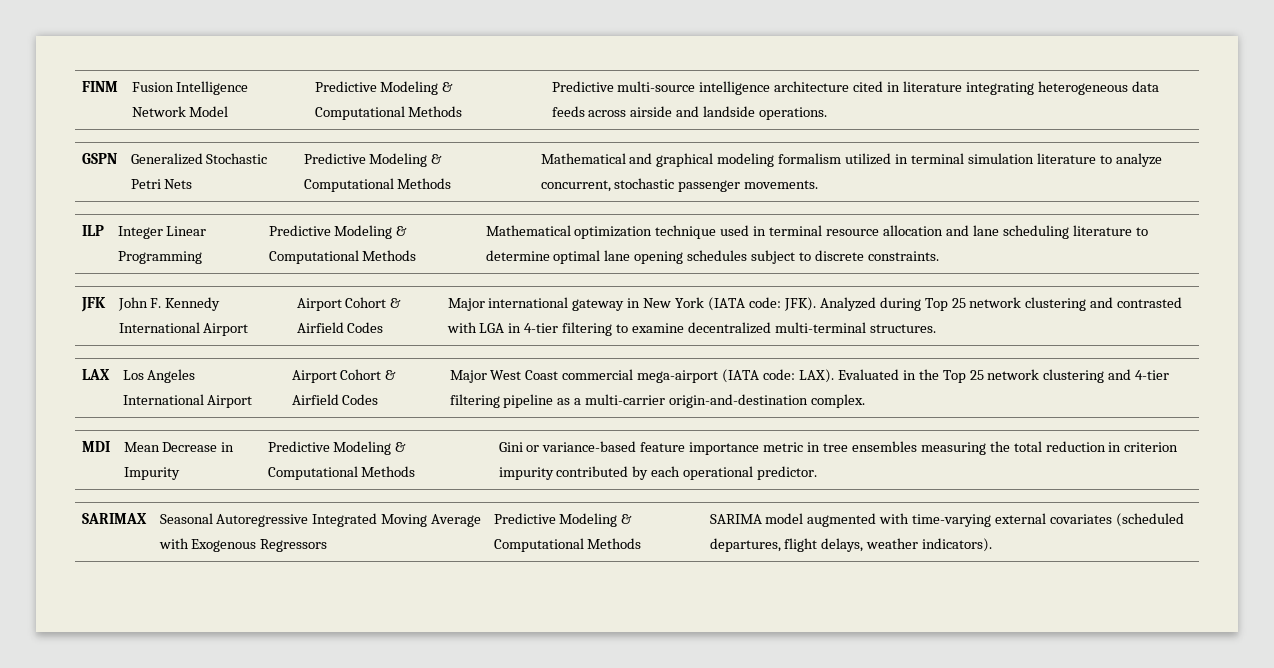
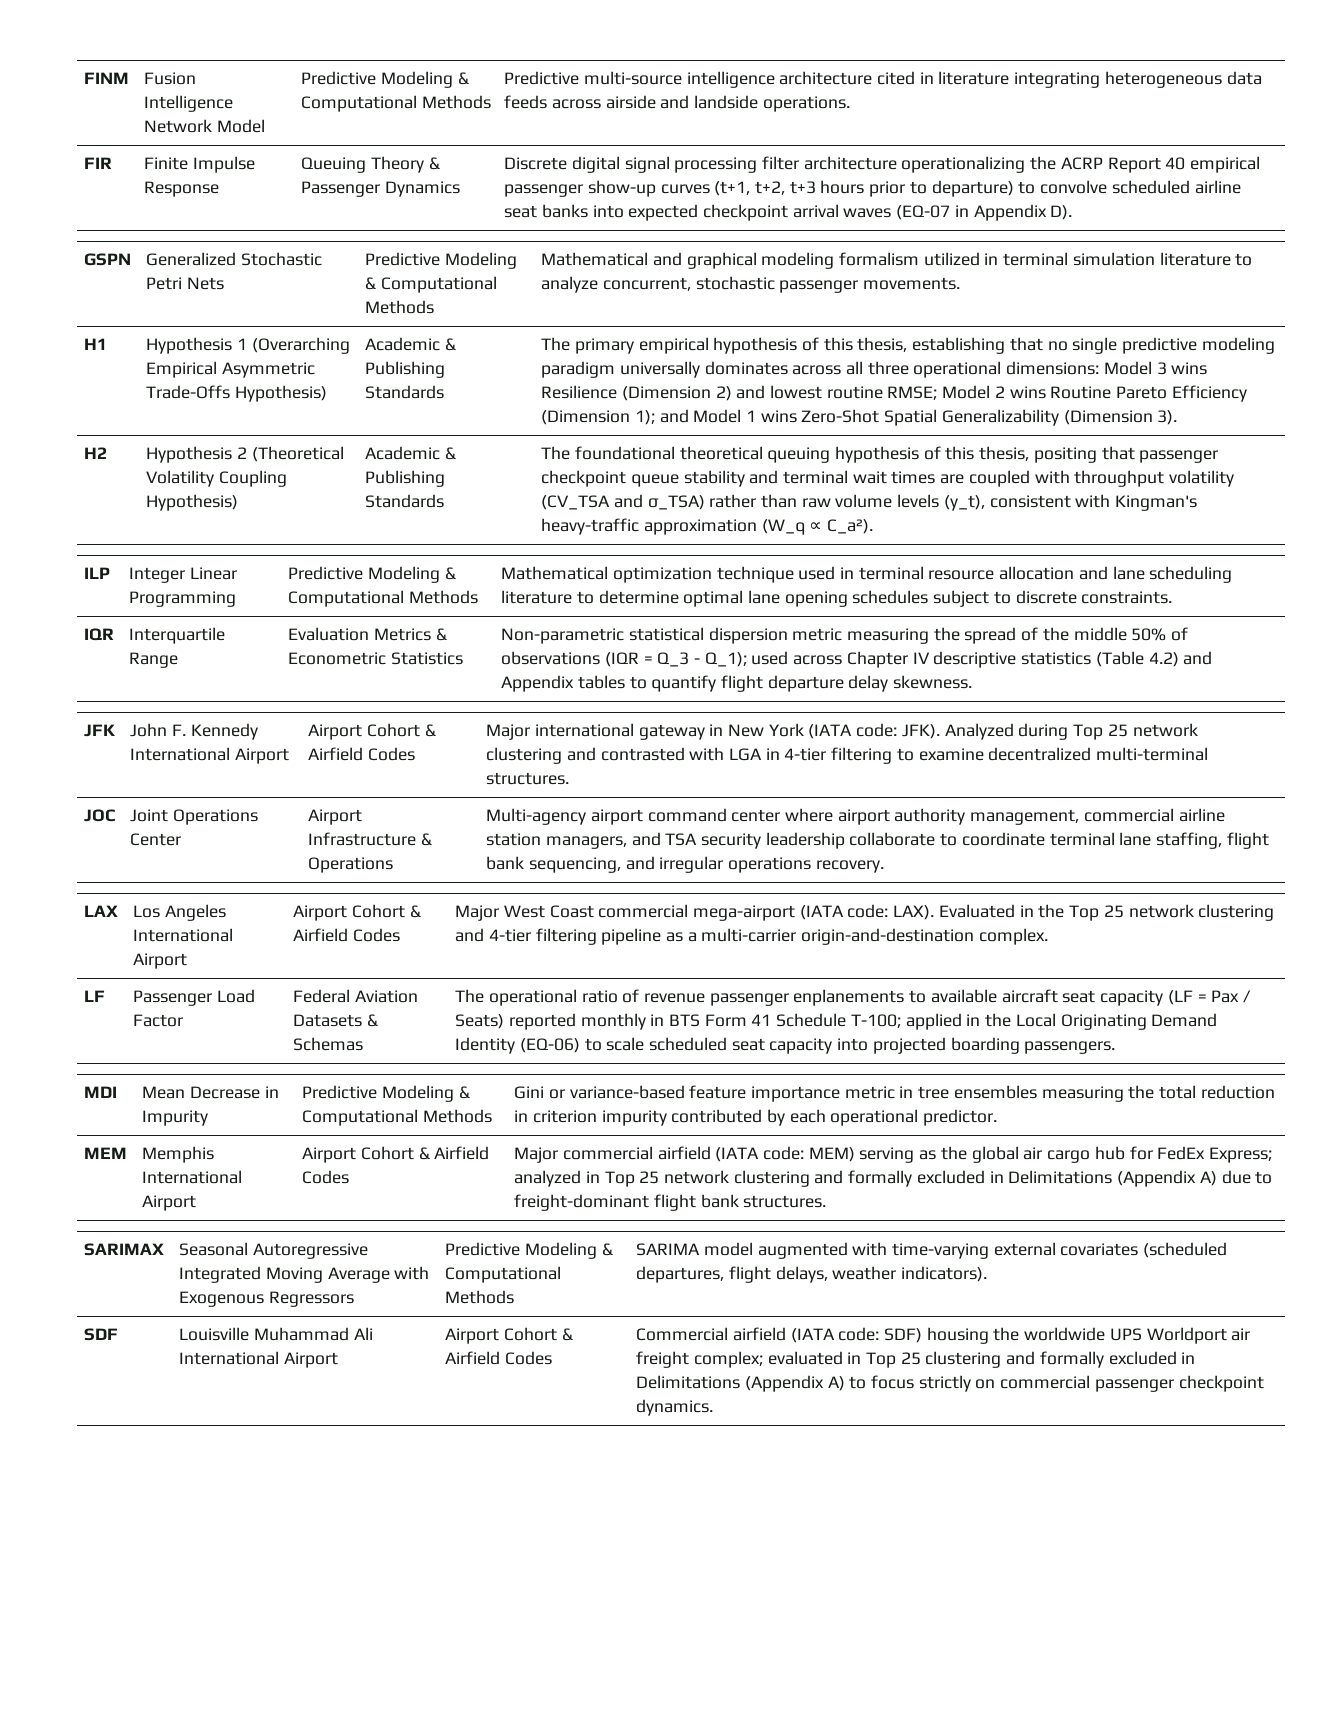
(828, 113) none -> [84,157,113,169] [144,156,255,173] [144,181,220,197] [301,156,440,173] [301,181,460,197] [504,156,1261,173] [504,180,1241,197] [504,204,1073,221] // FIR | Finite Impulse Response | Queuing Theory & Passenger Dynamics | Discrete digital signal processing filter architecture operationalizing the ACRP Report 40 empirical passenger show-up curves (t+1, t+2, t+3 hours prior to departure) to convolve scheduled airline seat banks into expected checkpoint arrival waves (EQ-07 in Appendix D).
(819, 184) none -> [84,338,108,350] [146,337,350,354] [146,361,315,378] [146,385,327,402] [365,337,456,351] [365,361,446,378] [365,385,445,399] [541,337,1275,354] [541,361,1208,378] [541,385,1247,402] [541,409,1178,426] [84,447,108,459] [146,446,344,463] [146,470,287,487] [146,494,239,511] [365,446,456,460] [365,470,446,487] [365,494,445,508] [541,446,1219,463] [541,470,1235,487] [541,494,1198,511] [541,518,874,535] // H1 | Hypothesis 1 (Overarching Empirical Asymmetric Trade-Offs Hypothesis) | Academic & Publishing Standards | The primary empirical hypothesis of this thesis, establishing that no single predictive modeling paradigm universally dominates across all three operational dimensions: Model 3 wins Resilience (Dimension 2) and lowest routine RMSE; Model 2 wins Routine Pareto Efficiency (Dimension 1); and Model 1 wins Zero-Shot Spatial Generalizability (Dimension 3). // H2 | Hypothesis 2 (Theoretical Volatility Coupling Hypothesis) | Academic & Publishing Standards | The foundational theoretical queuing hypothesis of this thesis, positing that passenger checkpoint queue stability and terminal wait times are coupled with throughput volatility (CV_TSA and σ_TSA) rather than raw volume levels (y_t), consistent with Kingman's heavy-traffic approximation (W_q ∝ C_a²).
(939, 256) none -> [84,628,115,641] [129,627,226,644] [129,652,179,668] [288,627,447,641] [288,652,463,665] [501,627,1189,644] [501,651,1213,668] [501,675,973,692] // IQR | Interquartile Range | Evaluation Metrics & Econometric Statistics | Non-parametric statistical dispersion metric measuring the spread of the middle 50% of observations (IQR = Q_3 - Q_1); used across Chapter IV descriptive statistics (Table 4.2) and Appendix tables to quantify flight departure delay skewness.
(936, 328) none -> [84,809,116,822] [130,809,258,825] [130,833,182,846] [308,809,363,825] [308,832,432,846] [308,857,394,873] [486,808,1225,825] [486,832,1269,849] [486,856,884,873] // JOC | Joint Operations Center | Airport Infrastructure & Operations | Multi-agency airport command center where airport authority management, commercial airline station managers, and TSA security leadership collaborate to coordinate terminal lane staffing, flight bank sequencing, and irregular operations recovery.
(866, 401) none -> [84,990,106,1002] [133,989,255,1006] [133,1014,184,1027] [293,989,418,1003] [293,1014,378,1027] [293,1037,364,1051] [455,989,1251,1006] [455,1013,1218,1030] [455,1037,1116,1054] // LF | Passenger Load Factor | Federal Aviation Datasets & Schemas | The operational ratio of revenue passenger enplanements to available aircraft seat capacity (LF = Pax / Seats) reported monthly in BTS Form 41 Schedule T-100; applied in the Local Originating Demand Identity (EQ-06) to scale scheduled seat capacity into projected boarding passengers.
(818, 473) none -> [84,1147,128,1159] [142,1146,215,1163] [142,1170,243,1184] [142,1195,197,1211] [302,1146,490,1163] [302,1170,350,1184] [514,1146,1272,1163] [514,1170,1273,1187] [514,1194,827,1211] // MEM | Memphis International Airport | Airport Cohort & Airfield Codes | Major commercial airfield (IATA code: MEM) serving as the global air cargo hub for FedEx Express; analyzed in Top 25 network clustering and formally excluded in Delimitations (Appendix A) due to freight-dominant flight bank structures.
(993, 545) none -> [84,1328,119,1341] [179,1327,373,1341] [179,1351,338,1368] [445,1327,573,1344] [445,1351,552,1365] [636,1327,1251,1344] [636,1351,1196,1368] [636,1375,1264,1392] [636,1399,714,1416] // SDF | Louisville Muhammad Ali International Airport | Airport Cohort & Airfield Codes | Commercial airfield (IATA code: SDF) housing the worldwide UPS Worldport air freight complex; evaluated in Top 25 clustering and formally excluded in Delimitations (Appendix A) to focus strictly on commercial passenger checkpoint dynamics.

